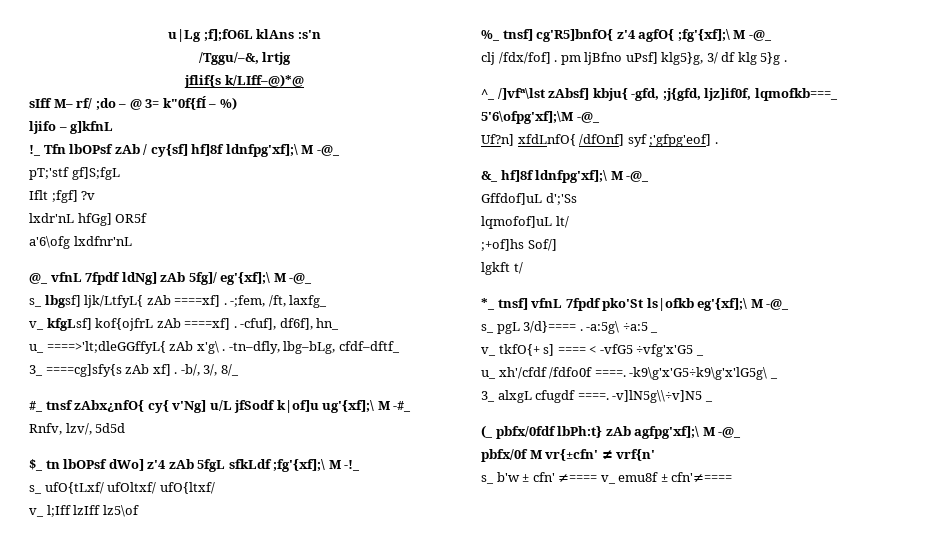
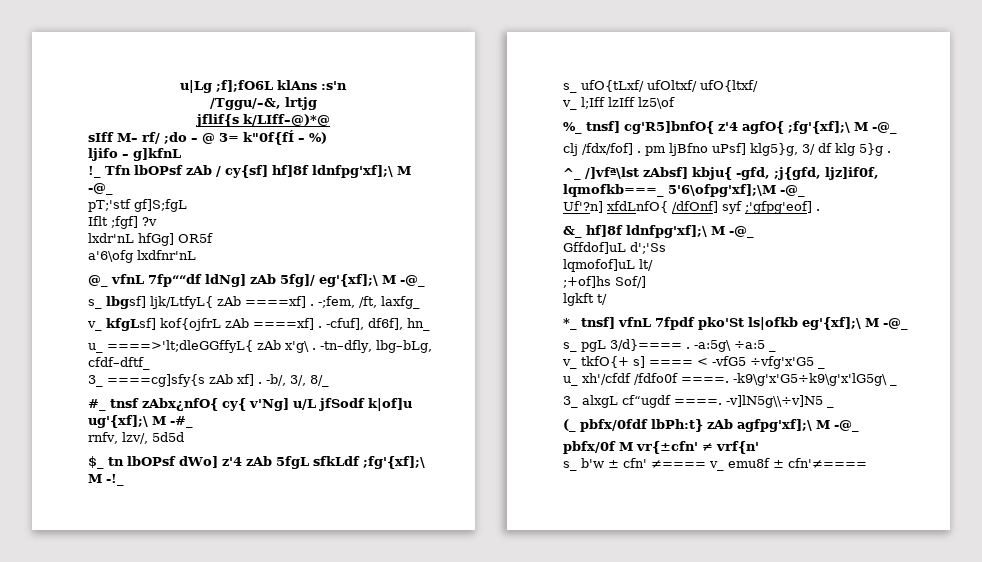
[85,272,121,285] 7fpdf -> [148,274,202,287] 7fp““df
[29,423,62,435] Rnfv, -> [88,432,118,444] rnfv,
[481,134,514,146] Uf?n] -> [563,201,603,213] Uf'?n]
[535,390,576,403] cfugdf -> [622,395,671,408] cf“ugdf

